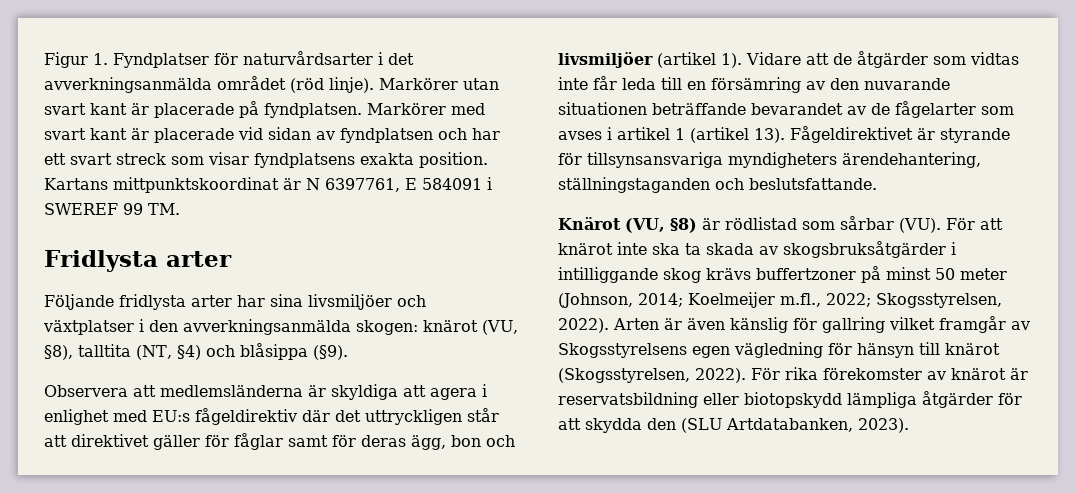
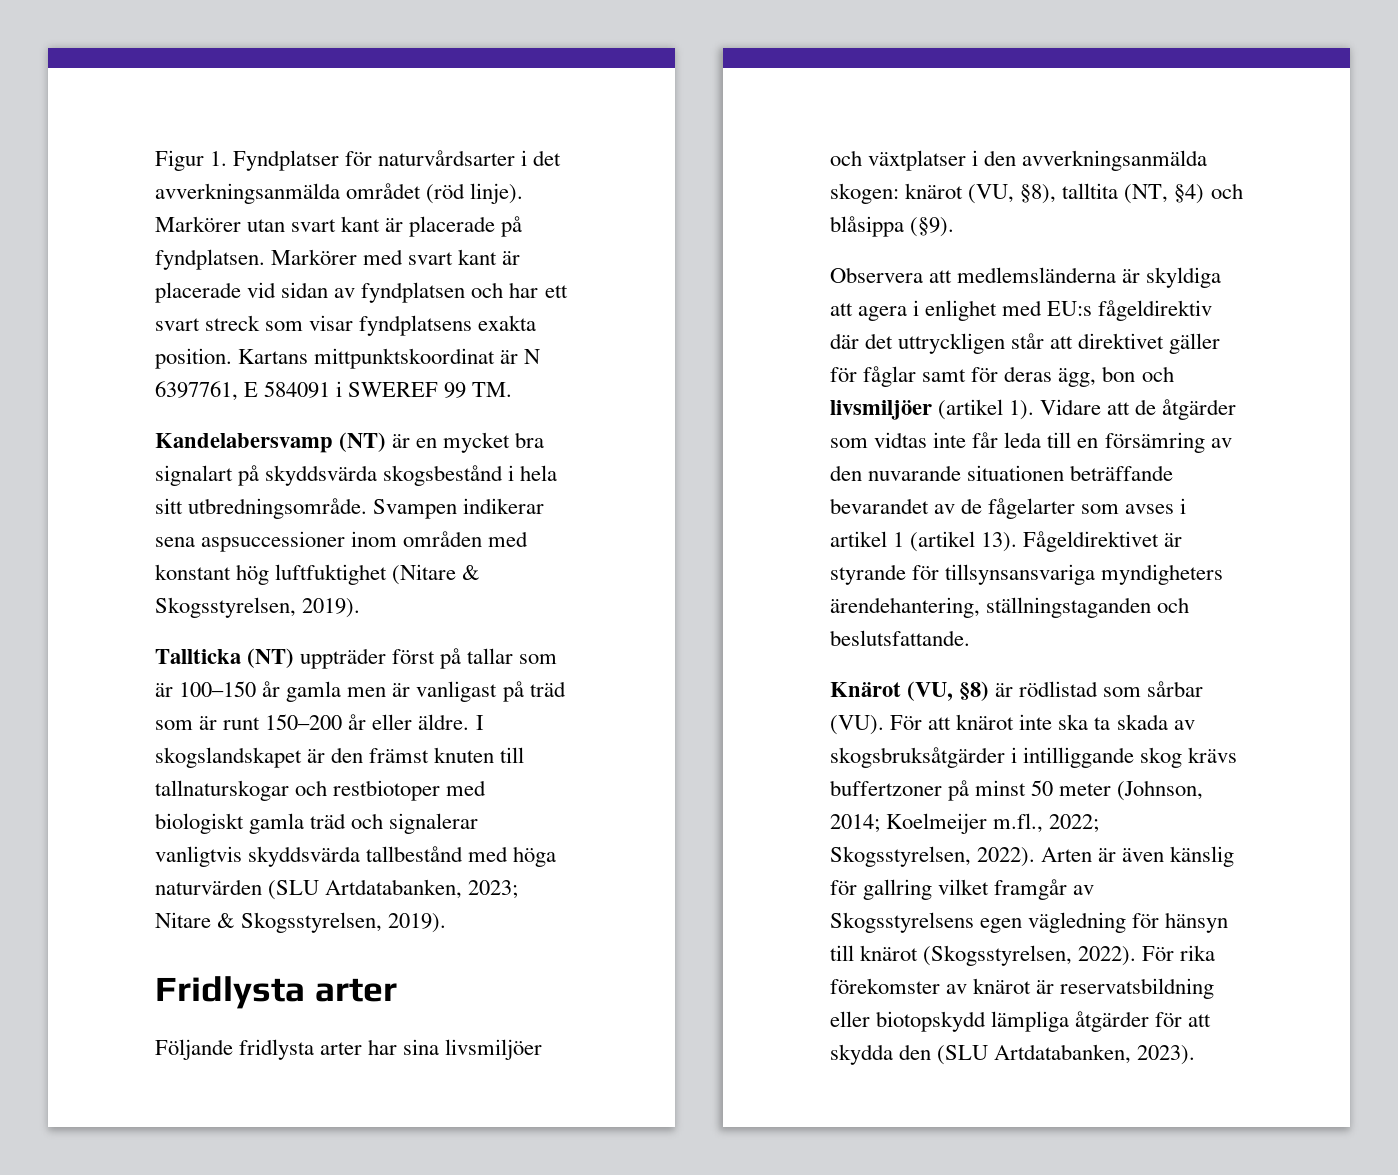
(180, 209) none -> [155,432,545,453] [155,465,558,486] [155,498,545,519] [155,531,529,552] [155,564,481,585] [155,597,361,618] [155,648,558,669] [155,681,566,702] [155,714,484,730] [155,747,525,768] [155,780,487,801] [155,813,479,834] [155,846,557,867] [155,879,519,900] [155,912,447,933] // Kandelabersvamp (NT) är en mycket bra signalart på skyddsvärda skogsbestånd i hela sitt utbredningsområde. Svampen indikerar sena aspsuccessioner inom områden med konstant hög luftfuktighet (Nitare & Skogsstyrelsen, 2019). // Tallticka (NT) uppträder först på tallar som är 100–150 år gamla men är vanligast på träd som är runt 150–200 år eller äldre. I skogslandskapet är den främst knuten till tallnaturskogar och restbiotoper med biologiskt gamla träd och signalerar vanligtvis skyddsvärda tallbestånd med höga naturvärden (SLU Artdatabanken, 2023; Nitare & Skogsstyrelsen, 2019).

